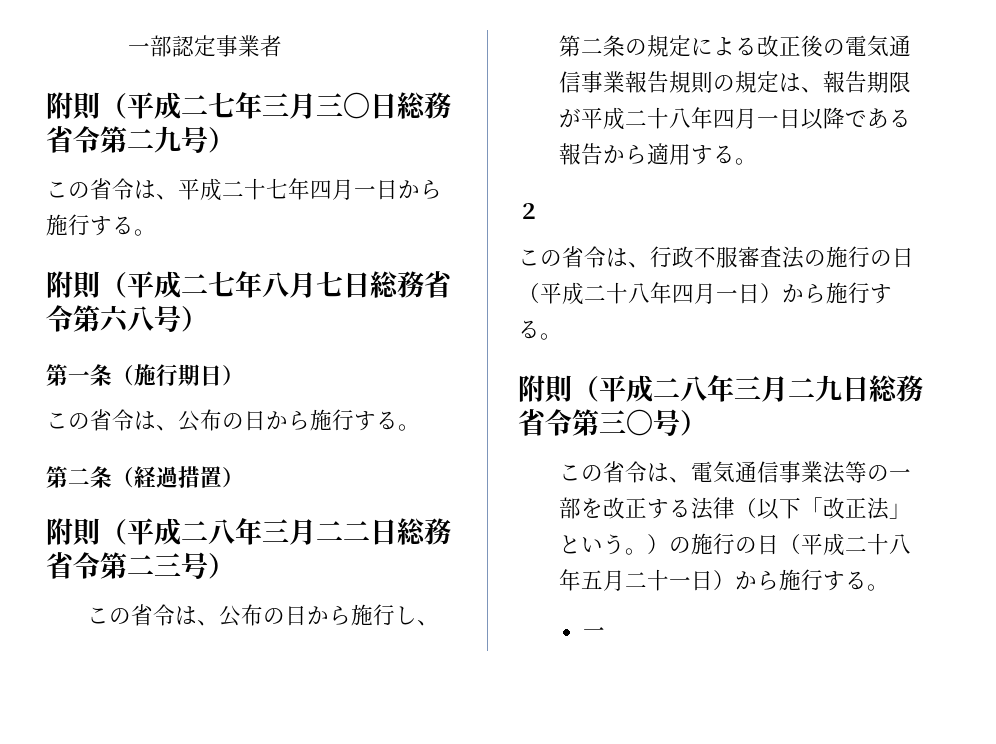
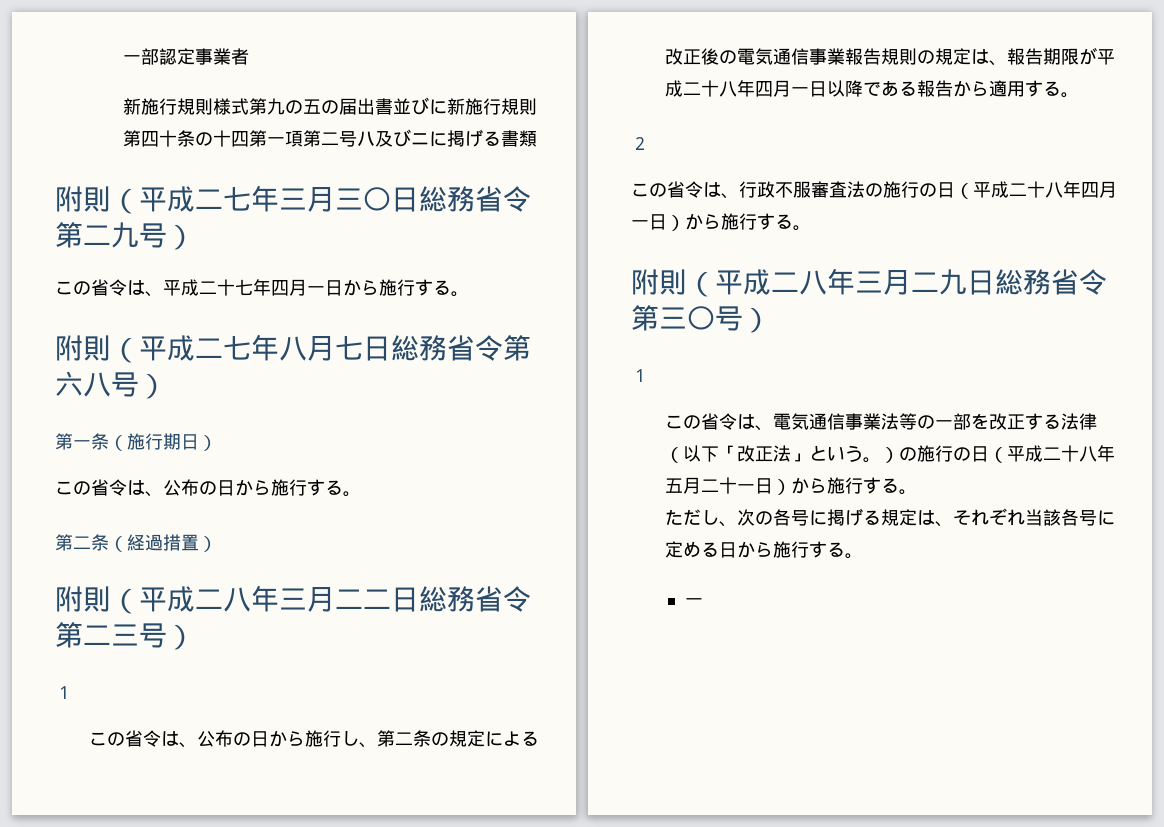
(283, 46) none -> [122,97,537,115] [122,129,537,147] // 新施行規則様式第九の五の届出書並びに新施行規則第四十条の十四第一項第二号ハ及びニに掲げる書類
(235, 566) none -> [55,686,73,699] // １
(707, 423) none -> [631,369,649,382] // １
(890, 587) none -> [664,508,1115,527] [664,541,863,559] // ただし、次の各号に掲げる規定は、それぞれ当該各号に定める日から施行する。

